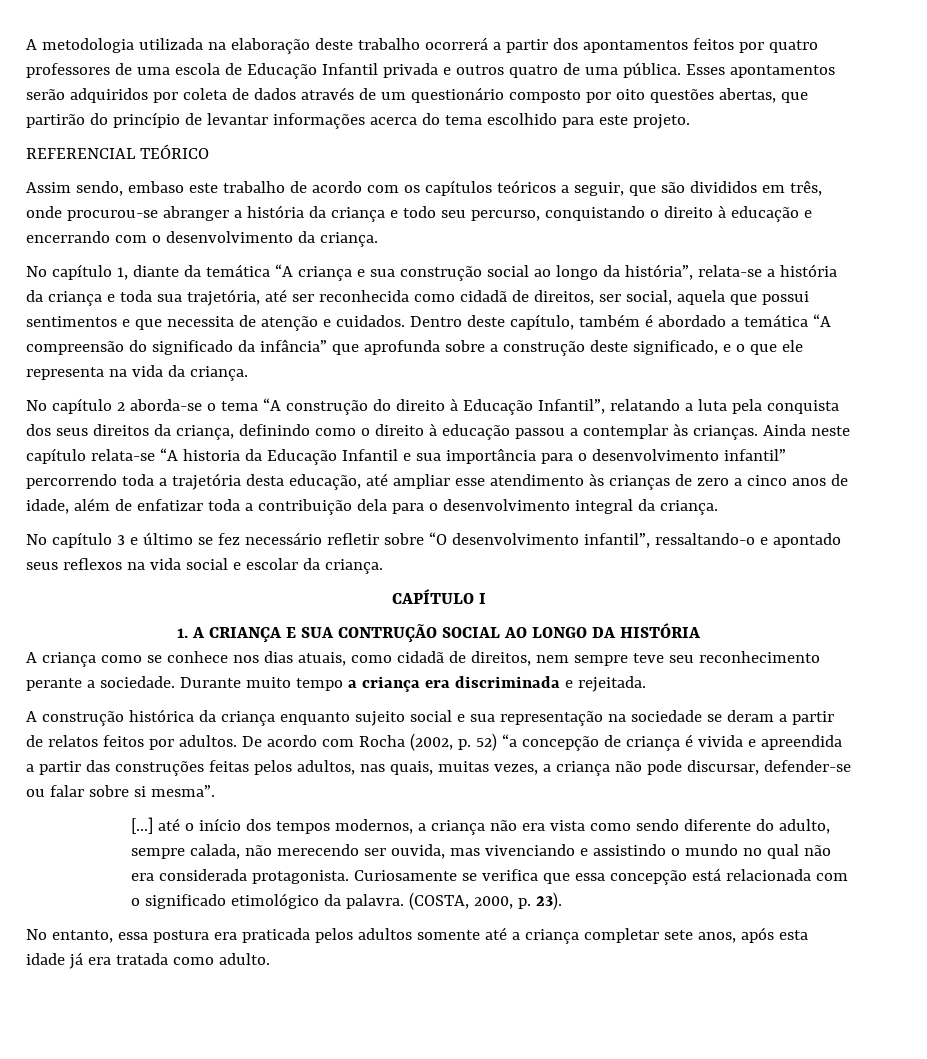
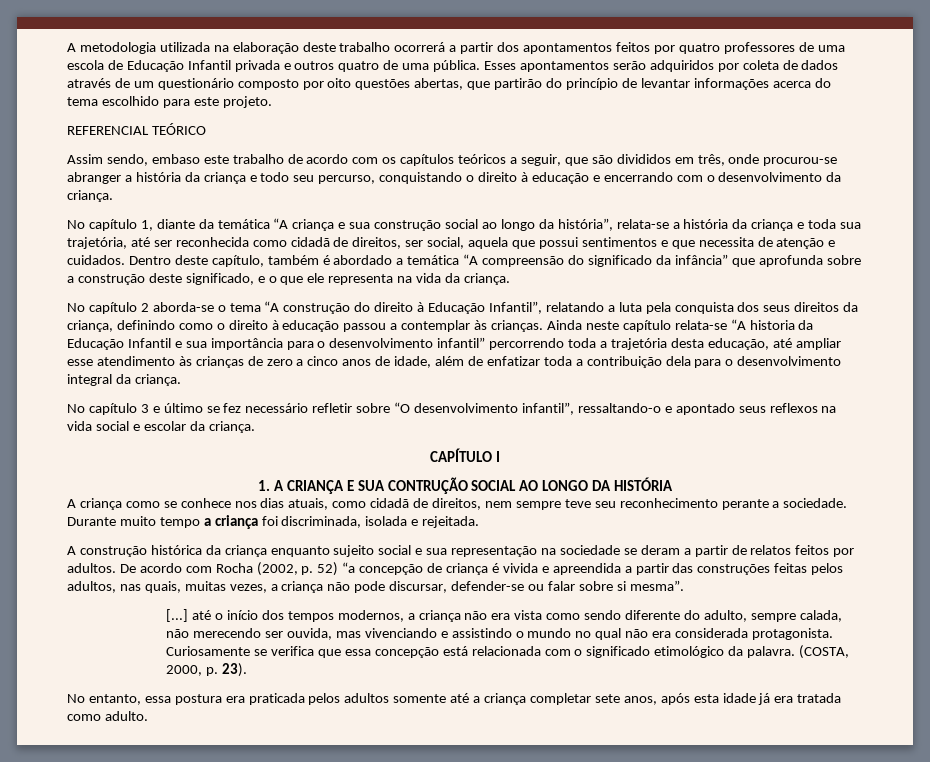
[424,676,560,688] era discriminada -> [261,516,408,528] foi discriminada, isolada

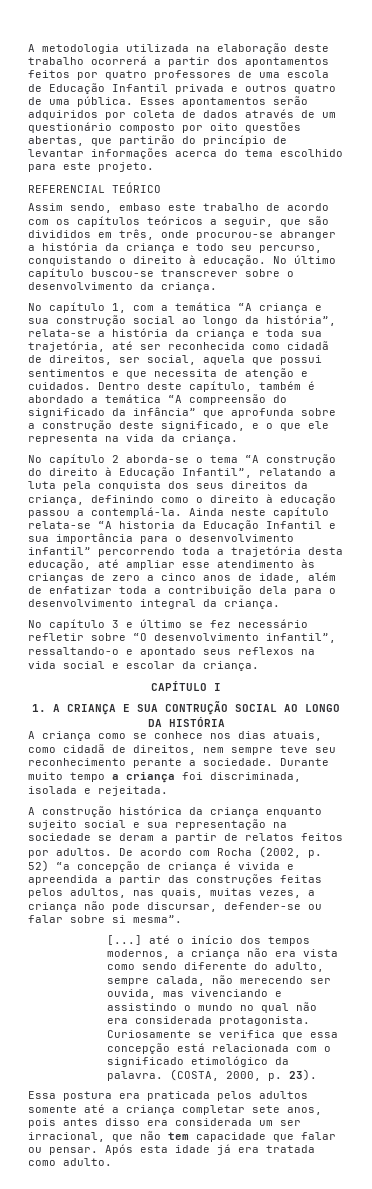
[531,172,703,184] educação e encerrando com -> [203,255,336,266] [28,268,280,279] educação. No último capítulo buscou-se transcrever sobre
[156,219,214,229] diante da -> [133,305,168,311] com a
[401,320,544,332] contemplar às crianças. -> [91,507,182,518] contemplá-la.
[67,694,171,705] No entanto, essa -> [28,1091,56,1099] Essa
[660,693,690,705] após -> [28,1118,301,1128] [28,1131,336,1142] [28,1144,133,1155] pois antes disso era considerada um ser irracional, que não tem capacidade que falar ou pensar. Após

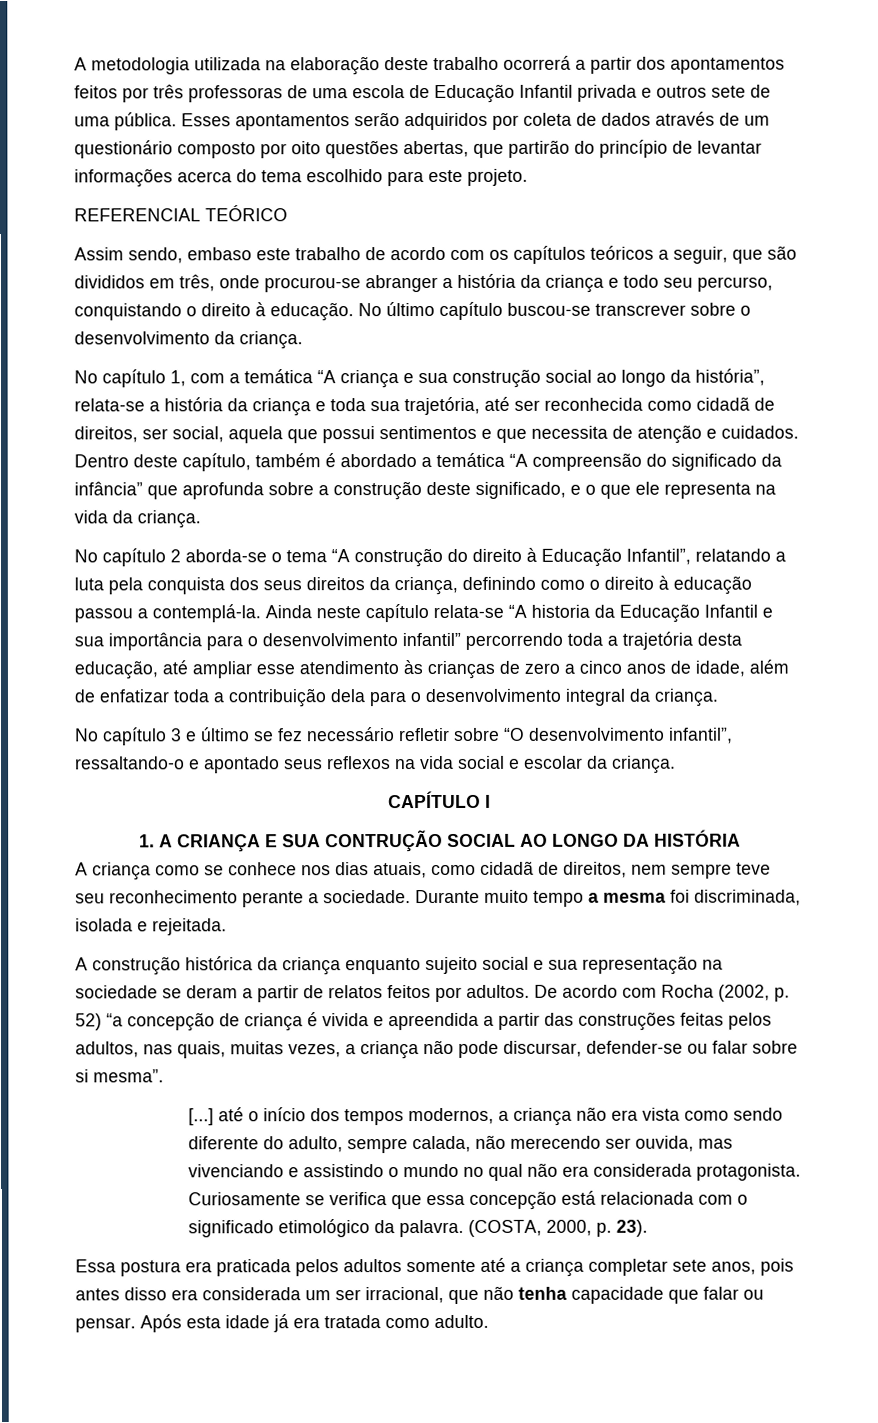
[105,70,231,80] quatro professores -> [153,84,283,103] três professoras
[294,84,336,94] quatro -> [711,85,746,98] sete
[126,772,175,783] criança -> [603,892,666,903] mesma
[168,1132,189,1140] tem -> [518,1286,567,1300] tenha

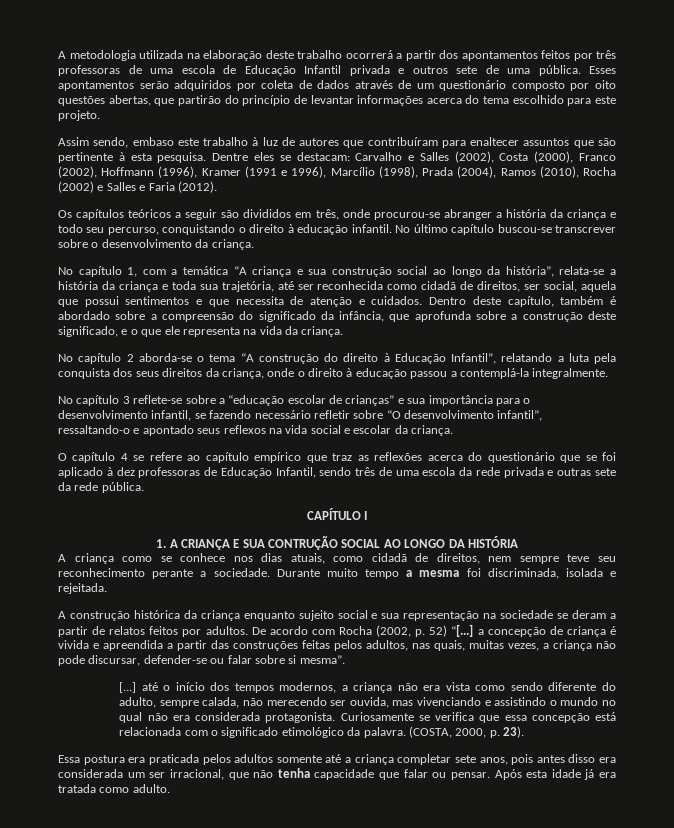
[74,205,288,222] // REFERENCIAL TEÓRICO -> (100, 115) none
[365,246,509,261] de acordo com os -> [252,137,616,148] [58,151,616,163] [58,166,616,178] [58,181,217,193] [58,210,72,218] à luz de autores que contribuíram para enaltecer assuntos que são pertinente à esta pesquisa. Dentre eles se destacam: Carvalho e Salles (2002), Costa (2000), Franco (2002), Hoffmann (1996), Kramer (1991 e 1996), Marcílio (1998), Prada (2004), Ramos (2010), Rocha (2002) e Salles e Faria (2012). // Os
[673,246,763,264] seguir, que -> [185,209,218,220] seguir
[270,302,354,322] educação. -> [297,224,392,235] educação infantil.
[421,452,528,468] a temática “A -> [115,311,157,320] sobre a
[74,481,143,496] infância” -> [339,311,385,322] infância,
[462,576,585,590] definindo como -> [267,368,295,377] onde
[152,603,758,623] contemplá-la. Ainda neste capítulo relata-se “A historia da Educação Infantil -> [459,368,609,379] [58,395,395,406] contemplá-la integralmente. // No capítulo 3 reflete-se sobre a “educação escolar de crianças”
[402,631,742,650] [74,659,789,680] [74,688,718,708] [75,727,303,746] infantil” percorrendo toda a trajetória desta educação, até ampliar esse atendimento às crianças de zero a cinco anos de idade, além de enfatizar toda a contribuição dela para o desenvolvimento integral da criança. // No capítulo 3 e último se fez -> [151,410,252,421] infantil, se fazendo
(676, 764) none -> [58,452,617,463] [58,467,616,478] [58,482,144,493] // O capítulo 4 se refere ao capítulo empírico que traz as reflexões acerca do questionário que se foi aplicado à dez professoras de Educação Infantil, sendo três de uma escola da rede privada e outras sete da rede pública.
[106,1013,123,1027] “a -> [451,624,484,637] “[...] a

